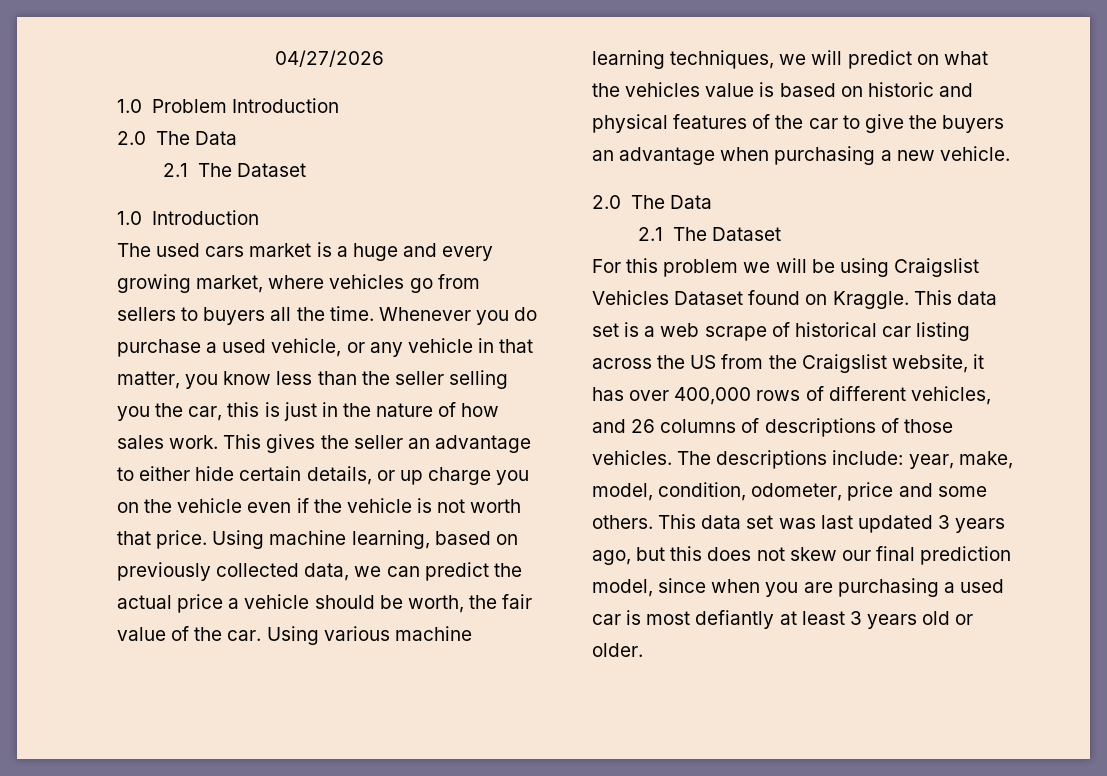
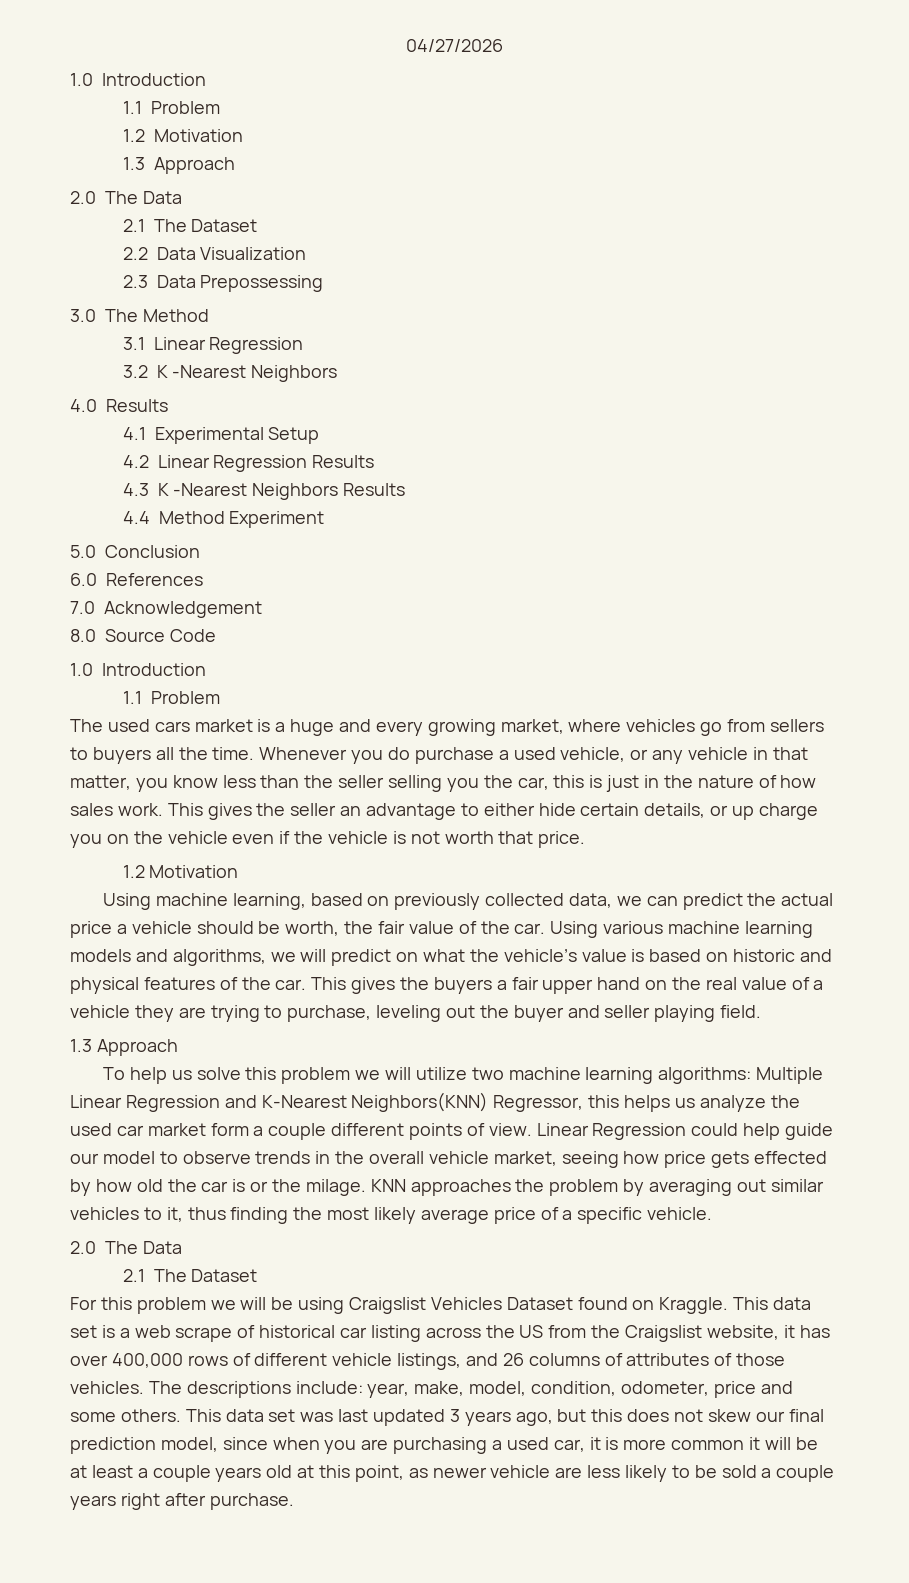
[151,98,339,113] [117,131,237,145] [163,163,306,177] [117,210,259,225] Problem Introduction // 2.0 The Data // 2.1 The Dataset // 1.0 Introduction -> [102,73,206,86] [122,101,220,114] [122,129,243,142] [122,157,235,174] [70,191,182,204] [122,219,258,232] [122,247,307,260] [122,275,324,292] [70,309,209,322] [122,337,304,354] [122,365,338,382] [70,399,168,412] [122,427,320,444] [122,455,375,472] [122,483,406,500] [122,511,325,528] [70,545,200,558] [70,573,203,586] [70,601,262,618] [70,629,216,642] [70,663,206,676] [122,691,220,704] Introduction // 1.1 Problem // 1.2 Motivation // 1.3 Approach // 2.0 The Data // 2.1 The Dataset // 2.2 Data Visualization // 2.3 Data Prepossessing // 3.0 The Method // 3.1 Linear Regression // 3.2 K -Nearest Neighbors // 4.0 Results // 4.1 Experimental Setup // 4.2 Linear Regression Results // 4.3 K -Nearest Neighbors Results // 4.4 Method Experiment // 5.0 Conclusion // 6.0 References // 7.0 Acknowledgement // 8.0 Source Code // 1.0 Introduction // 1.1 Problem
(208, 539) none -> [122,865,239,878] // 1.2 Motivation //
[670,50,775,69] techniques, -> [70,949,266,966] models and algorithms,
[625,82,701,97] vehicles -> [503,949,577,962] vehicle’s
[808,114,1005,133] [592,146,935,165] car to give the buyers an advantage when purchasing a new -> [275,977,824,994] [70,1005,762,1022] [70,1039,178,1056] [102,1067,824,1084] [70,1092,800,1112] [70,1123,834,1140] [70,1151,828,1168] [70,1179,824,1196] [70,1207,643,1224] car. This gives the buyers a fair upper hand on the real value of a vehicle they are trying to purchase, leveling out the buyer and seller playing field. // 1.3 Approach // To help us solve this problem we will utilize two machine learning algorithms: Multiple Linear Regression and K-Nearest Neighbors(KNN) Regressor, this helps us analyze the used car market form a couple different points of view. Linear Regression could help guide our model to observe trends in the overall vehicle market, seeing how price gets effected by how old the car is or the milage. KNN approaches the problem by averaging out similar vehicles to it, thus finding the most likely average price of a specific
[910,386,991,405] vehicles, -> [332,1353,462,1370] vehicle listings,
[764,418,876,437] descriptions -> [626,1353,710,1366] attributes
[592,610,974,629] [592,643,643,657] car is most defiantly at least 3 years old or older. -> [553,1437,818,1452] [70,1465,835,1482] [70,1493,294,1510] car, it is more common it will be at least a couple years old at this point, as newer vehicle are less likely to be sold a couple years right after purchase.

